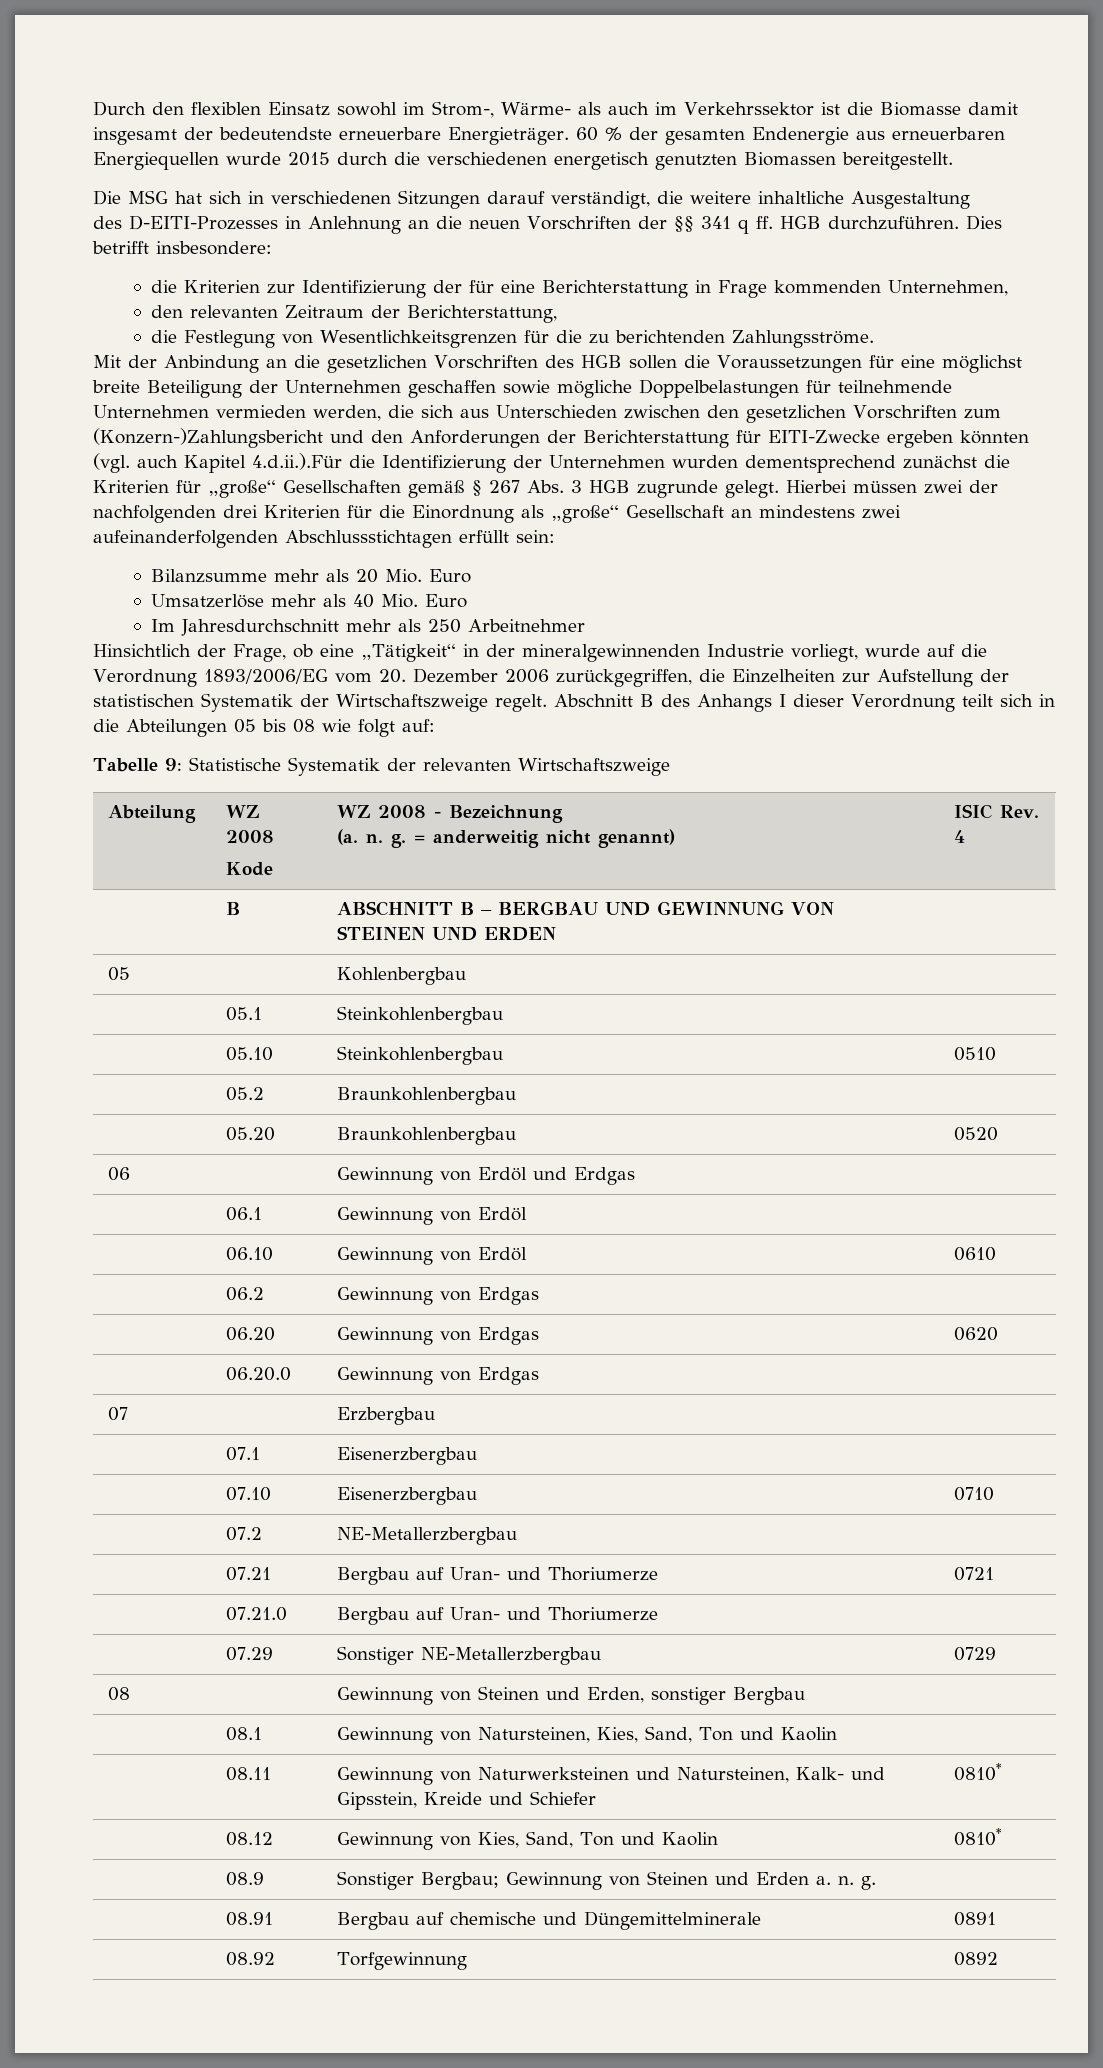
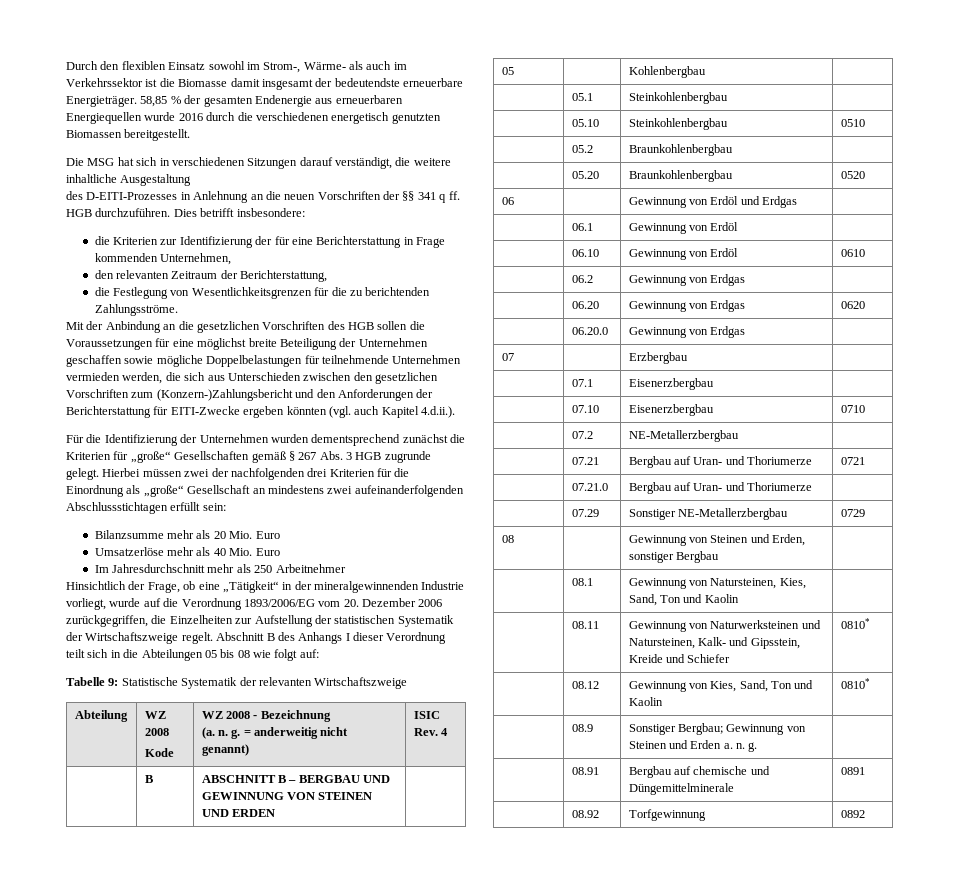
[575,127,598,141] 60 -> [140,96,168,107] 58,85
[288,152,330,166] 2015 -> [178,113,203,121] 2016
[252,453,342,470] 4.d.ii.).Für -> [421,406,455,418] [66,435,84,443] 4.d.ii.). // Für

